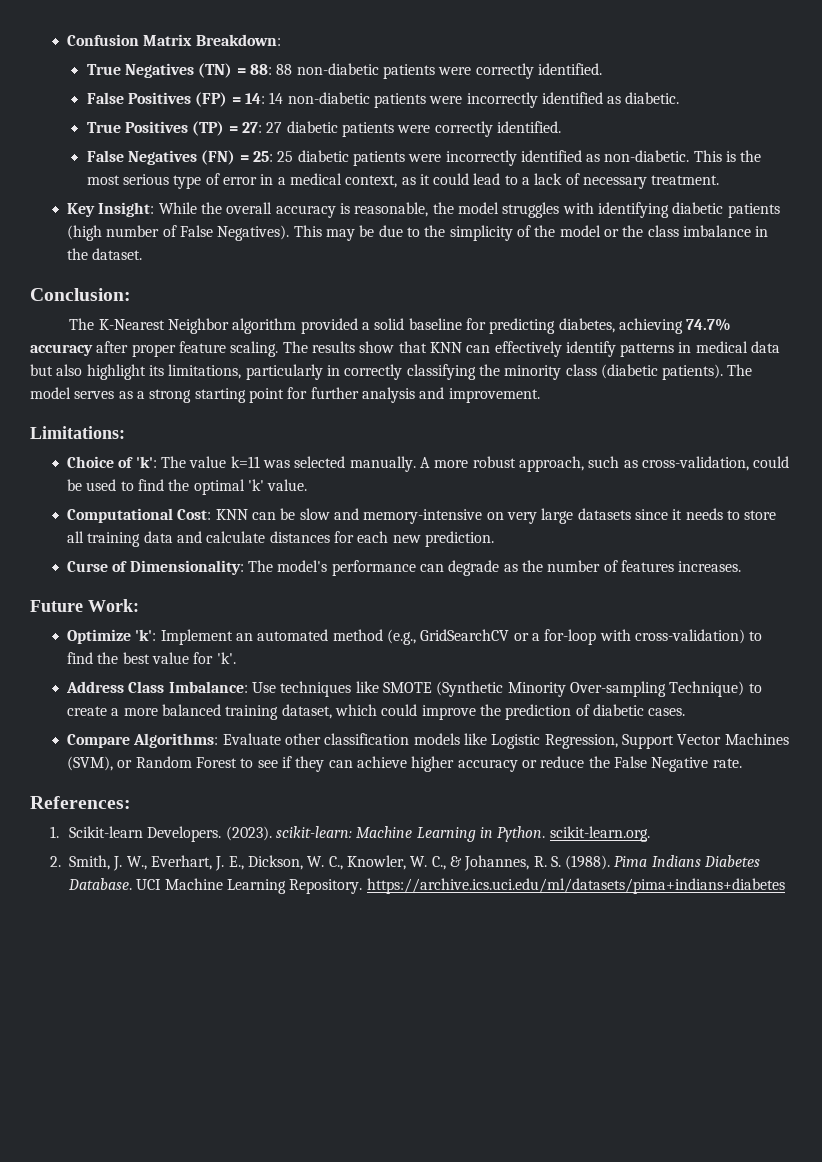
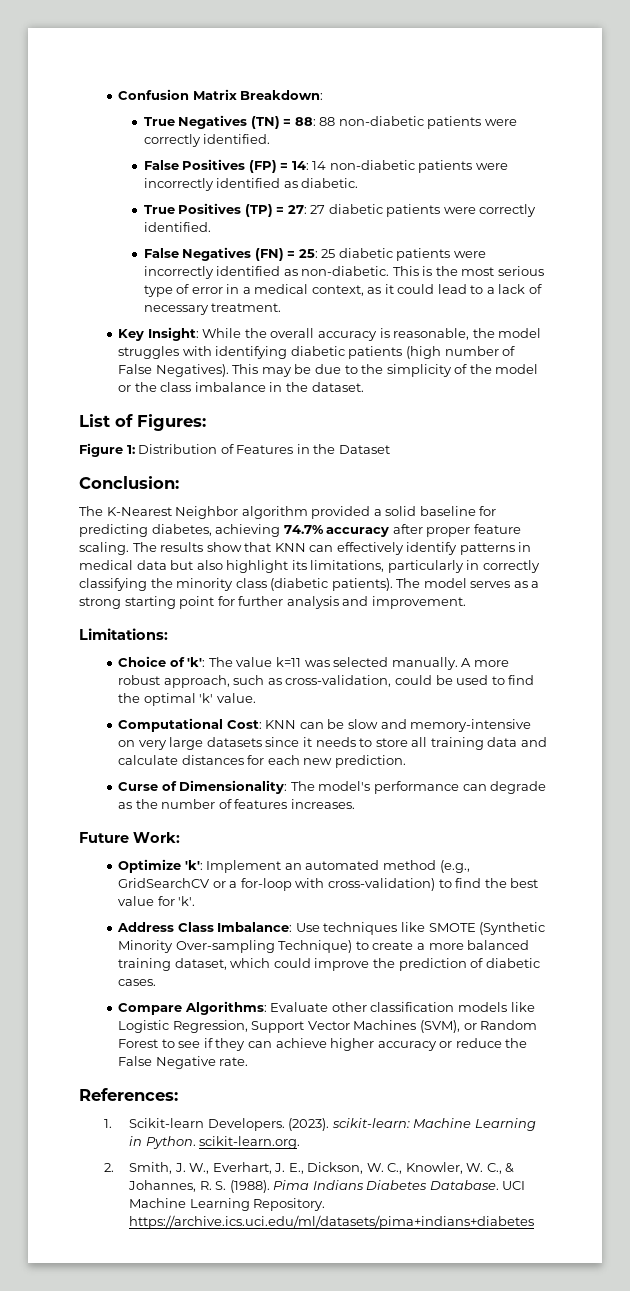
(143, 254) none -> [79,414,206,431] [79,443,390,457] // List of Figures: // Figure 1: Distribution of Features in the Dataset

